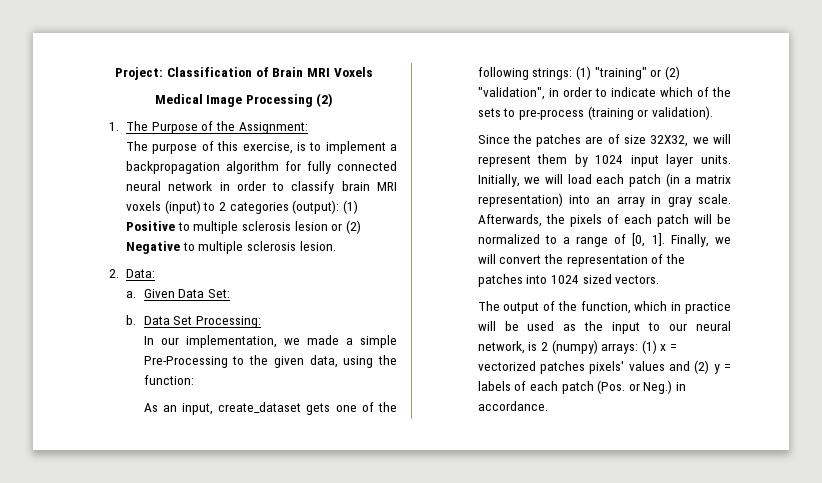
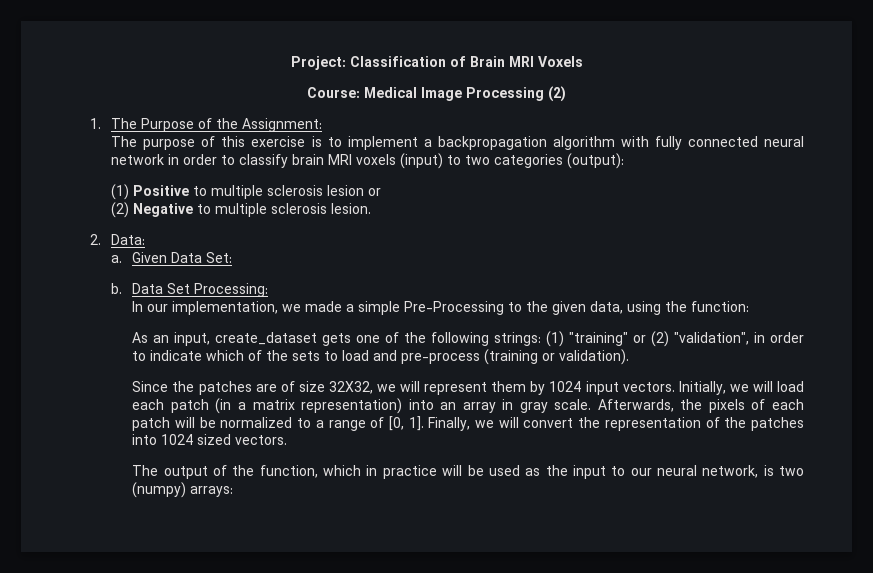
(373, 72) none -> [307,87,360,98] Course:
[242,142,293,154] exercise, -> [251,136,306,147] exercise
[285,161,302,171] for -> [620,136,649,147] with
[218,202,226,211] 2 -> [465,155,491,165] two
(340, 207) none -> (625, 161) //
(343, 227) none -> (382, 192) //
(516, 112) none -> [342,350,398,361] load and
[666,154,731,167] layer units. -> [622,382,675,392] vectors.
[540,342,548,351] 2 -> [778,466,804,476] two
[641,340,678,354] [477,360,731,374] [477,380,687,394] [477,401,548,411] (1) x = vectorized patches pixels' values and (2) y = labels of each patch (Pos. or Neg.) in accordance. -> (234, 491) none

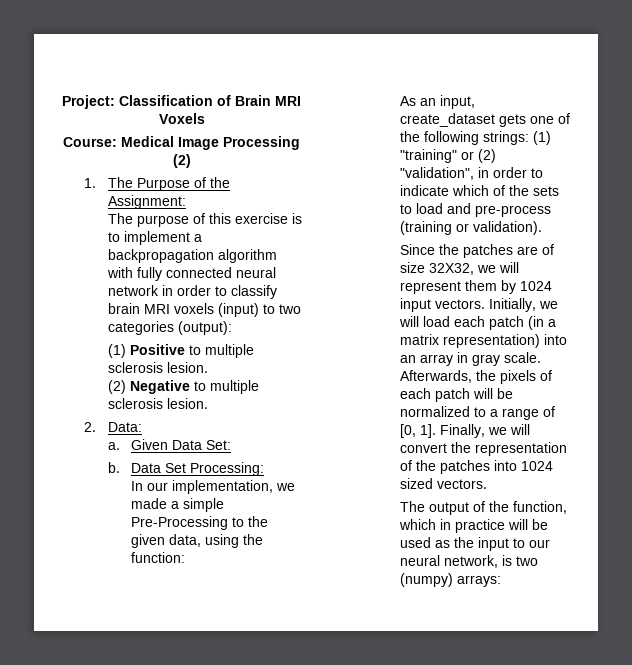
[327,185,382,196] lesion or -> [166,362,208,373] lesion.

